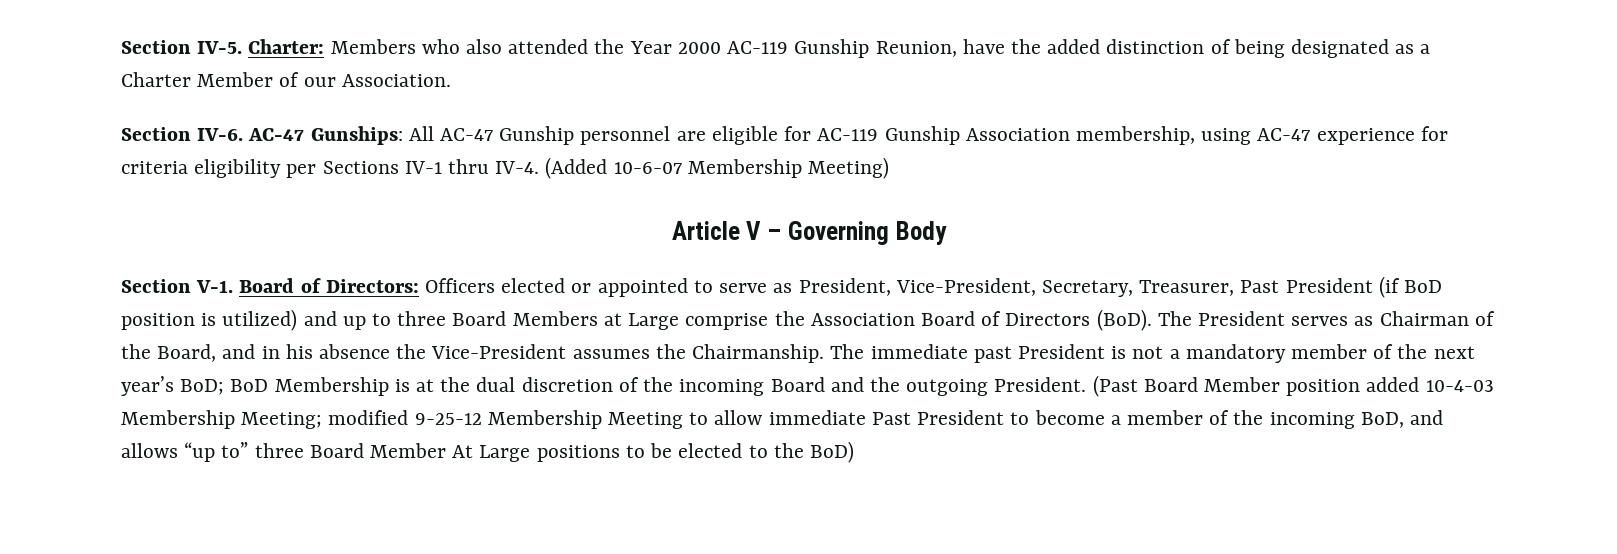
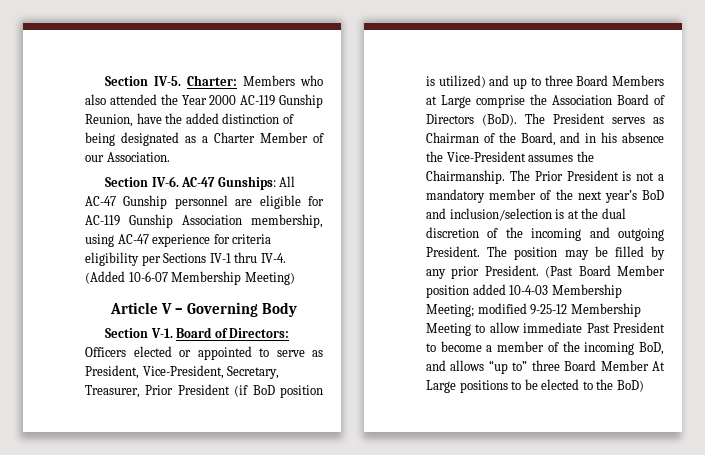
[1240,280,1280,293] Past -> [145,385,174,395] Prior
[870,344,1012,363] immediate past -> [534,171,563,181] Prior
[180,377,389,396] BoD; BoD Membership -> [642,190,664,200] [426,208,552,221] BoD and inclusion/selection
[770,377,989,396] Board and the outgoing -> [589,227,664,241] [426,246,665,260] [426,266,480,279] and outgoing President. The position may be filled by any prior

